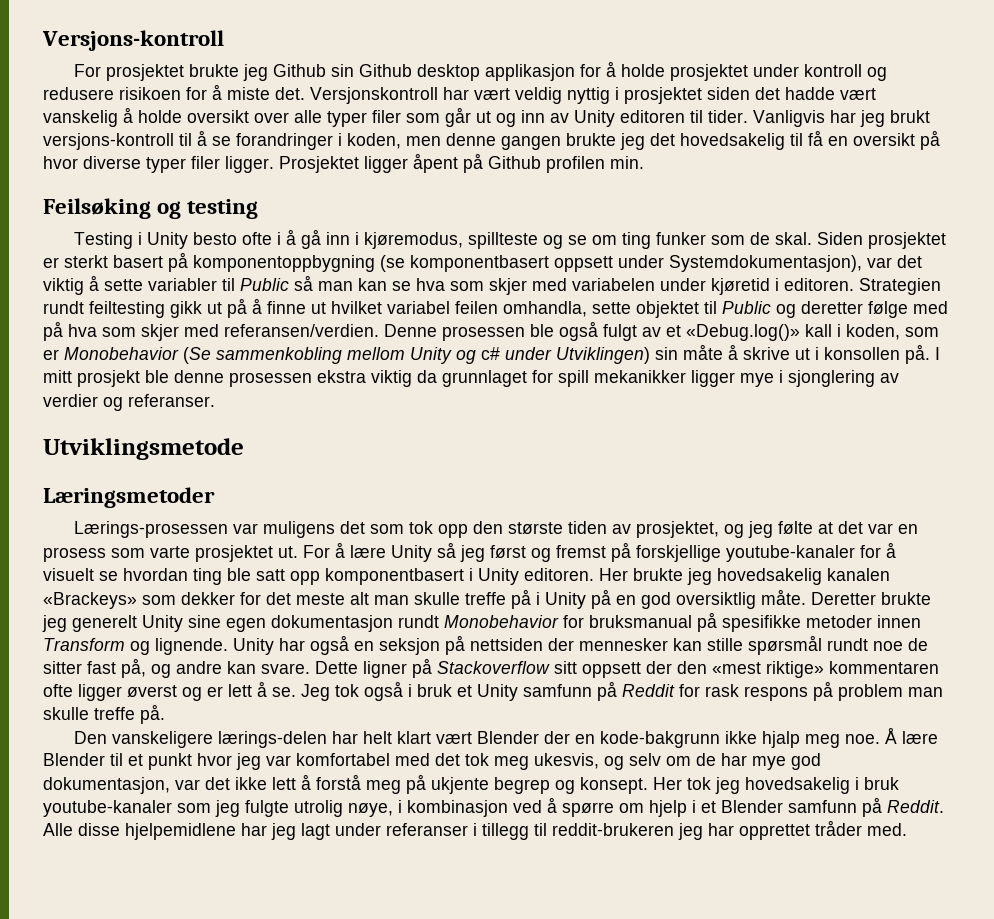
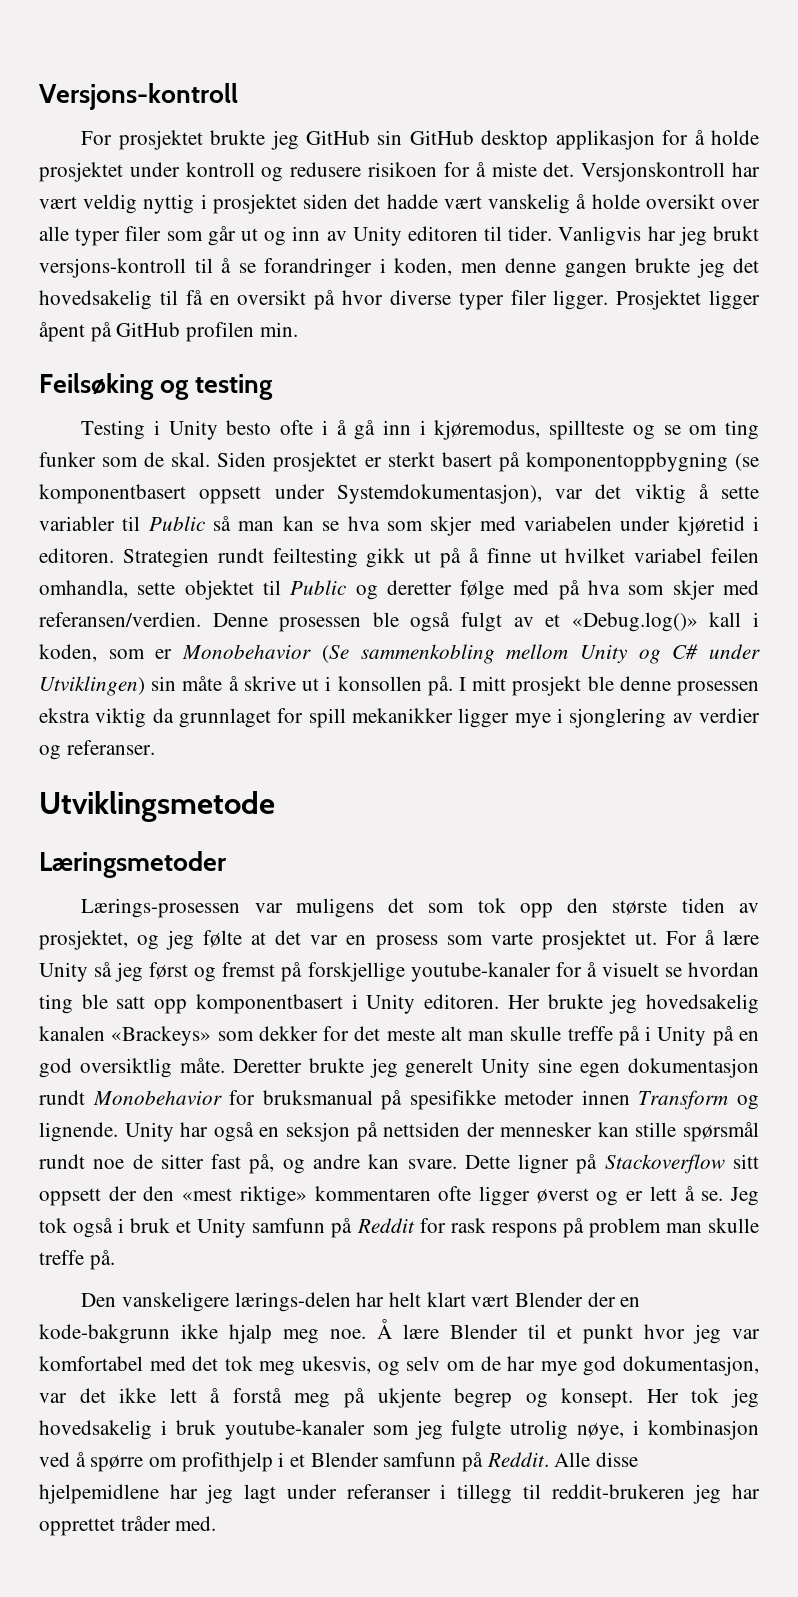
[272,64,412,77] Github sin Github -> [306,130,474,145] GitHub sin GitHub
[488,156,541,169] Github -> [116,322,181,337] GitHub
[481,347,500,360] c# -> [672,644,699,659] C#
[649,800,687,817] hjelp -> [181,1452,273,1472] profithjelp

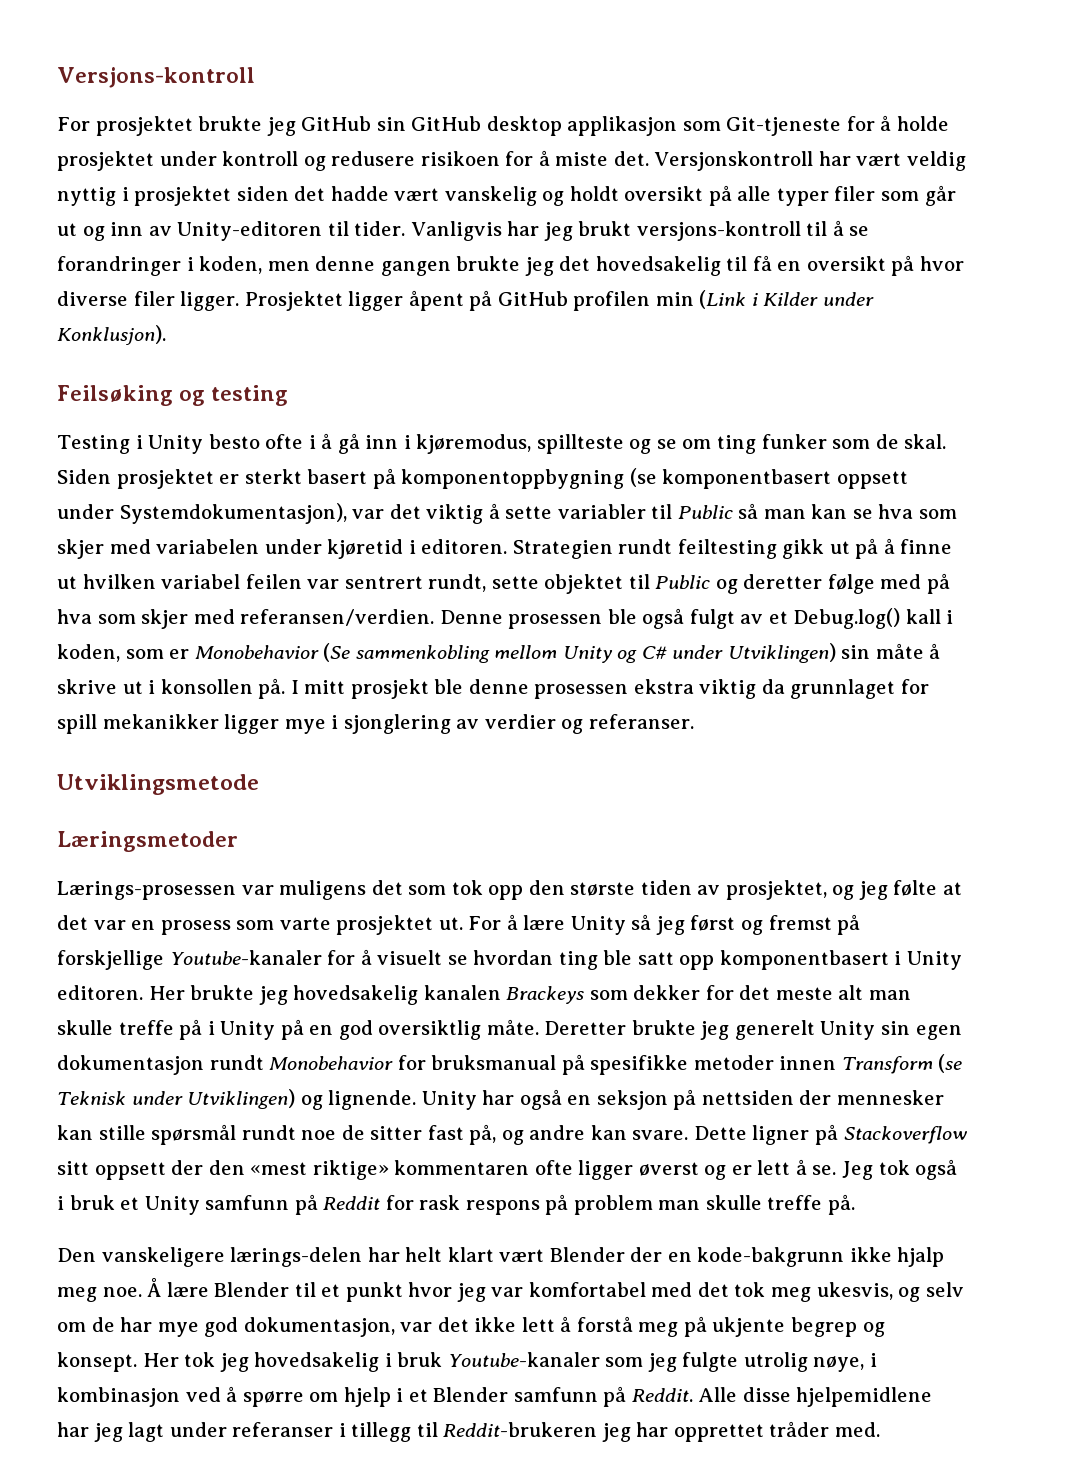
(655, 140) none -> [682,117,842,136] som Git-tjeneste
[576,194,761,209] å holde oversikt over -> [542,185,732,206] og holdt oversikt på
[352,226,478,246] Unity editoren -> [177,221,323,241] Unity-editoren
[458,292,504,310] typer -> (128, 298) none
[259,322,298,337] min. -> [655,290,874,309] [57,325,166,345] min (Link i Kilder under Konklusjon).
[565,548,626,563] hvilket -> [82,574,156,589] hvilken
[39,580,128,598] omhandla, -> [307,574,487,592] var sentrert rundt,
[571,612,698,632] «Debug.log()» -> [793,608,901,629] Debug.log()
[410,962,551,982] youtube-kanaler -> [169,950,322,965] Youtube-kanaler
[111,1026,212,1046] «Brackeys» -> [506,986,585,1004] Brackeys
[538,1058,573,1073] sine -> [881,1021,911,1035] sin
(729, 1100) none -> [938,1054,963,1073] [57,1089,296,1109] (se Teknisk under Utviklingen)
[224,1420,365,1440] youtube-kanaler -> [447,1352,600,1367] Youtube-kanaler
[181,1452,273,1472] profithjelp -> [343,1387,391,1407] hjelp
[551,1484,685,1499] reddit-brukeren -> [443,1422,598,1437] Reddit-brukeren

